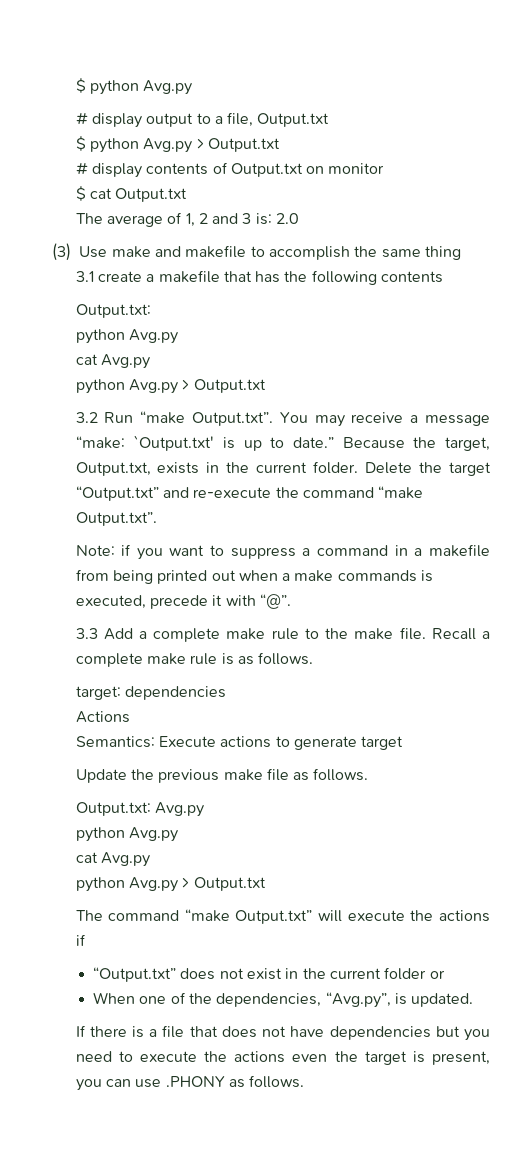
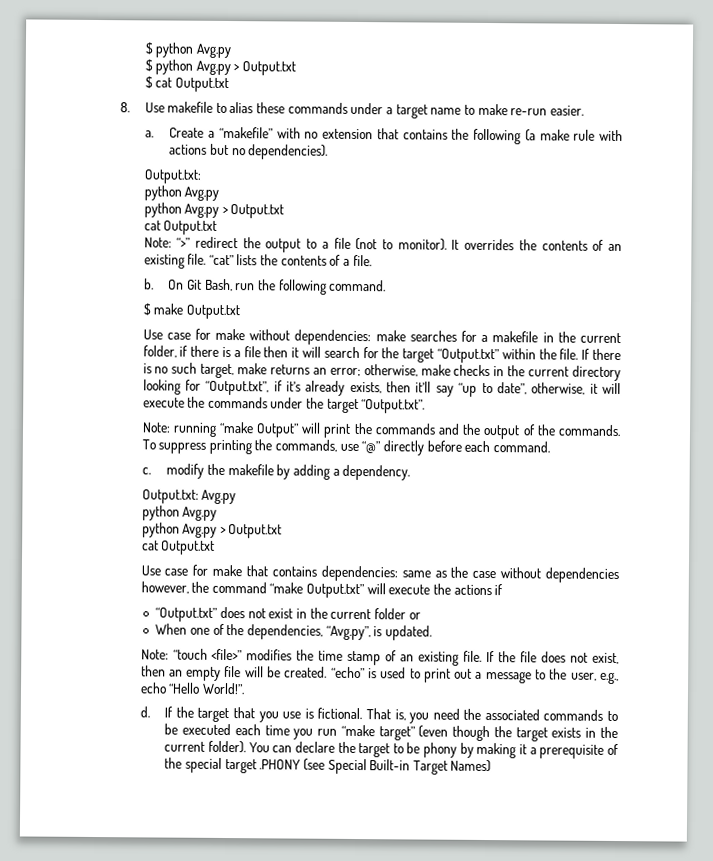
[75,78,193,95] [75,112,330,128] $ python Avg.py // # display output to a file, Output.txt -> [144,42,231,59] $ python Avg.py
[75,162,385,178] [75,186,188,202] [75,212,300,227] [52,243,461,261] [75,270,444,285] # display contents of Output.txt on monitor // $ cat Output.txt // The average of 1, 2 and 3 is: 2.0 // (3) Use make and makefile to accomplish the same thing // 3.1 create a makefile that has the following contents -> [144,76,229,93] [119,101,584,119] [144,126,623,145] [169,143,329,160] $ cat Output.txt // 8. Use makefile to alias these commands under a target name to make re-run easier. // a. Create a “makefile” with no extension that contains the following (a make rule with actions but no dependencies).
[75,354,150,369] [75,379,266,394] [75,411,490,427] [75,435,490,451] [75,461,491,476] [75,486,424,501] [75,512,157,526] [75,544,491,560] [75,569,434,584] [75,594,291,609] [75,627,490,642] [75,652,314,667] [75,686,226,700] [75,711,130,723] [75,736,404,750] [75,768,369,783] // cat Avg.py // python Avg.py > Output.txt // 3.2 Run “make Output.txt”. You may receive a message “make: `Output.txt' is up to date.” Because the target, Output.txt, exists in the current folder. Delete the target “Output.txt” and re-execute the command “make Output.txt”. // Note: if you want to suppress a command in a makefile from being printed out when a make commands is executed, precede it with “@”. // 3.3 Add a complete make rule to the make file. Recall a complete make rule is as follows. // target: dependencies // Actions // Semantics: Execute actions to generate target // Update the previous make file as follows. -> [143,202,285,219] [143,220,218,235] [143,236,623,253] [143,253,372,269] [143,278,387,295] [142,303,240,320] [142,328,621,346] [142,345,622,364] [142,362,621,382] [142,379,621,397] [142,396,426,414] [141,421,621,440] [141,439,550,456] [141,463,411,481] // python Avg.py > Output.txt // cat Output.txt // Note: “>” redirect the output to a file (not to monitor). It overrides the contents of an existing file. “cat” lists the contents of a file. // b. On Git Bash, run the following command. // $ make Output.txt // Use case for make without dependencies: make searches for a makefile in the current folder, if there is a file then it will search for the target “Output.txt” within the file. If there is no such target, make returns an error; otherwise, make checks in the current directory looking for “Output.txt”, if it’s already exists, then it’ll say “up to date”, otherwise, it will execute the commands under the target “Output.txt”. // Note: running “make Output” will print the commands and the output of the commands. To suppress printing the commands, use “@” directly before each command. // c. modify the makefile by adding a dependency.
[75,852,150,867] [75,877,266,892] [75,910,103,921] // cat Avg.py // python Avg.py > Output.txt // The -> [141,522,283,539] [141,540,216,555] [140,564,619,584] [140,581,210,594] // python Avg.py > Output.txt // cat Output.txt // Use case for make that contains dependencies: same as the case without dependencies however, the
[75,1025,490,1041] [75,1051,491,1065] [75,1075,305,1091] If there is a file that does not have dependencies but you need to execute the actions even the target is present, you can use .PHONY as follows. -> [140,648,620,666] [140,665,620,685] [139,682,245,695] [139,706,618,724] [164,723,618,742] [164,740,619,759] [164,757,492,775] Note: “touch <file>” modifies the time stamp of an existing file. If the file does not exist, then an empty file will be created. “echo” is used to print out a message to the user, e.g., echo “Hello World!”. // d. If the target that you use is fictional. That is, you need the associated commands to be executed each time you run “make target” (even though the target exists in the current folder). You can declare the target to be phony by making it a prerequisite of the special target .PHONY (see Special Built-in Target Names)

